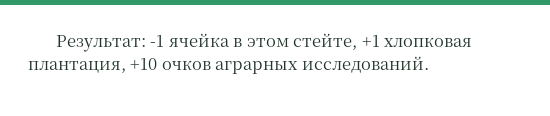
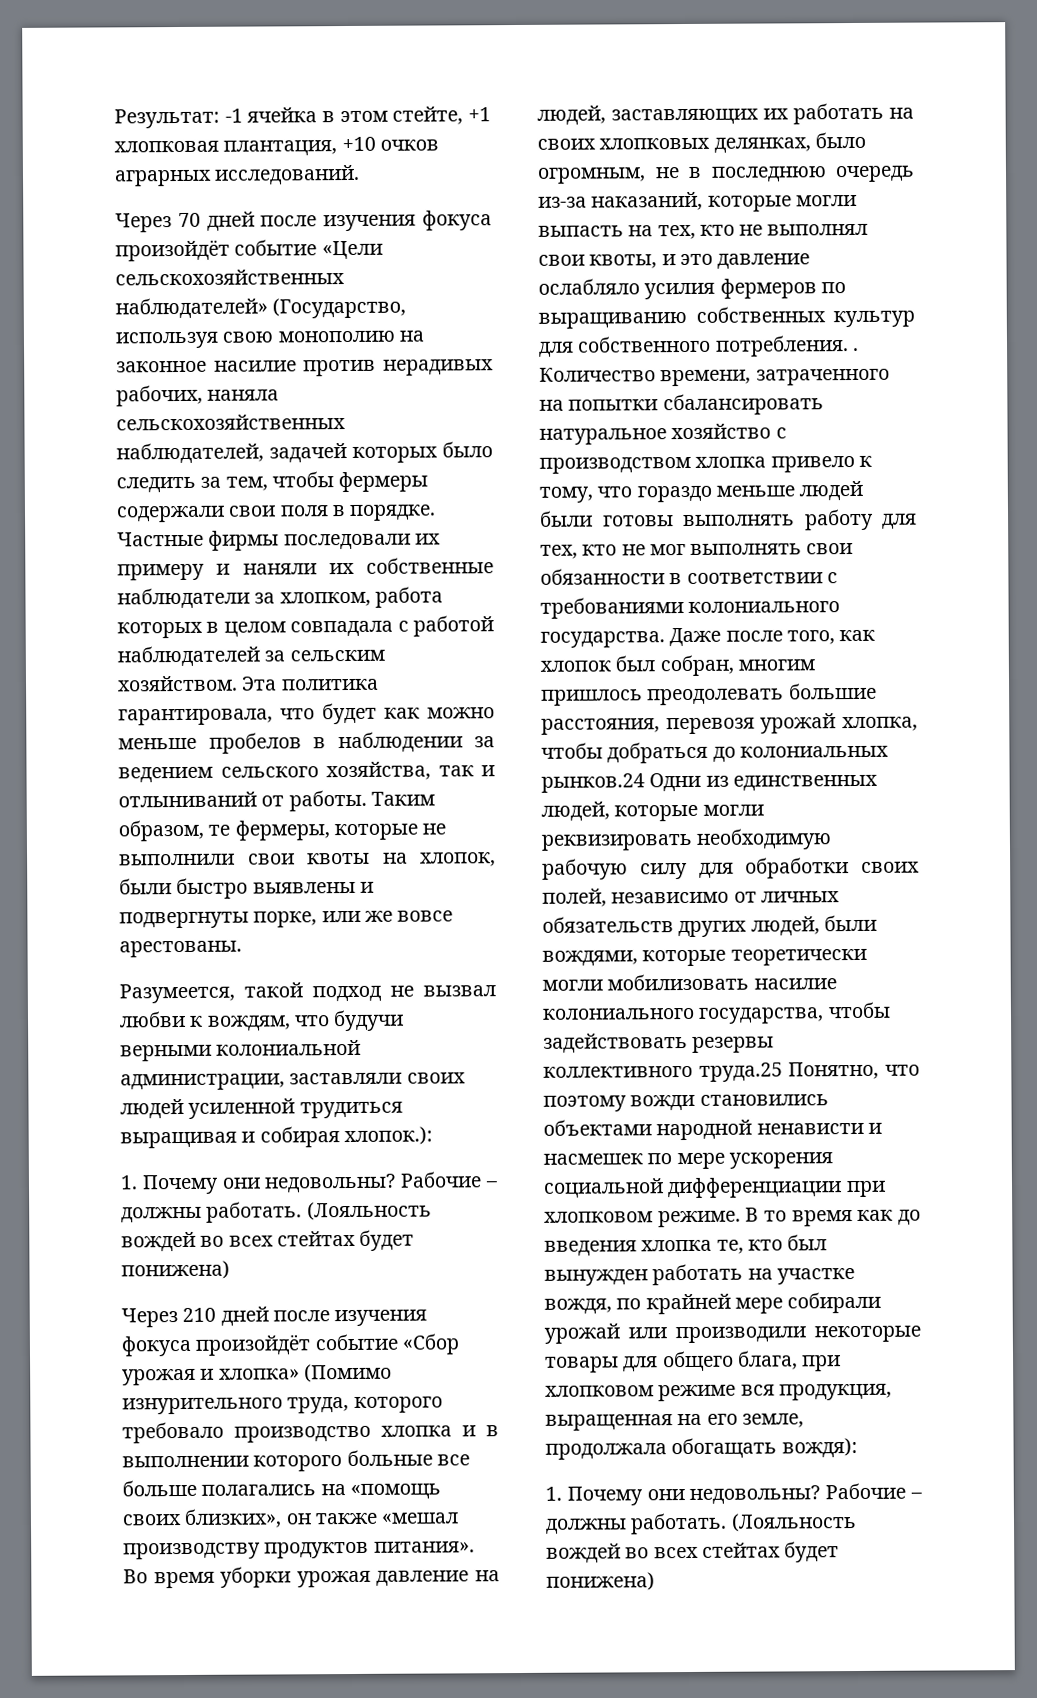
(429, 64) none -> [115,210,493,233] [115,239,383,262] [115,269,345,286] [115,297,407,319] [115,330,424,349] [116,359,494,377] [116,384,280,407] [116,414,346,431] [116,441,493,464] [116,471,429,493] [116,504,437,523] [117,530,441,551] [117,557,494,581] [117,586,443,609] [117,615,494,639] [117,645,385,667] [117,675,379,692] [118,702,495,726] [118,731,495,754] [118,761,495,783] [118,789,435,812] [118,819,447,842] [119,852,496,867] [119,877,374,900] [119,910,454,929] [119,940,242,958] [119,982,496,1004] [119,1009,405,1032] [120,1039,362,1062] [120,1072,466,1091] [120,1098,403,1119] [120,1126,433,1149] [120,1171,499,1195] [121,1201,432,1223] [121,1229,415,1252] [121,1260,230,1280] [121,1306,428,1328] [121,1333,459,1357] [122,1363,392,1386] [122,1396,443,1415] [122,1421,499,1444] [122,1449,470,1472] [122,1479,441,1500] [122,1508,460,1528] [123,1541,475,1560] [123,1566,500,1589] [537,102,914,125] [537,131,866,153] [537,165,915,184] [538,191,857,212] [538,223,869,240] [538,253,811,269] [538,278,846,300] [538,306,915,329] [538,335,859,357] [539,367,890,387] [539,393,824,416] [539,423,787,445] [539,455,872,474] [539,480,864,503] [539,508,917,531] [540,543,854,559] [540,568,838,585] [540,597,841,619] [540,627,876,648] [540,654,815,677] [541,682,877,706] [541,713,918,735] [541,741,889,764] [541,772,878,793] [541,801,764,822] [541,828,833,851] [542,857,920,880] [542,888,840,907] [542,914,877,938] [542,948,867,967] [542,973,837,991] [542,1001,891,1024] [543,1033,775,1053] [543,1061,920,1082] [543,1094,829,1112] [543,1119,882,1141] [543,1152,833,1170] [543,1177,886,1199] [544,1207,921,1228] [544,1234,828,1256] [544,1263,855,1286] [544,1291,882,1315] [544,1323,921,1344] [545,1350,842,1373] [545,1383,892,1402] [545,1413,804,1431] [545,1437,858,1460] [545,1482,922,1506] [545,1512,857,1535] [546,1541,840,1563] [546,1572,655,1591] // Через 70 дней после изучения фокуса произойдёт событие «Цели сельскохозяйственных наблюдателей» (Государство, используя свою монополию на законное насилие против нерадивых рабочих, наняла сельскохозяйственных наблюдателей, задачей которых было следить за тем, чтобы фермеры содержали свои поля в порядке. Частные фирмы последовали их примеру и наняли их собственные наблюдатели за хлопком, работа которых в целом совпадала с работой наблюдателей за сельским хозяйством. Эта политика гарантировала, что будет как можно меньше пробелов в наблюдении за ведением сельского хозяйства, так и отлыниваний от работы. Таким образом, те фермеры, которые не выполнили свои квоты на хлопок, были быстро выявлены и подвергнуты порке, или же вовсе арестованы. // Разумеется, такой подход не вызвал любви к вождям, что будучи верными колониальной администрации, заставляли своих людей усиленной трудиться выращивая и собирая хлопок.): // 1. Почему они недовольны? Рабочие – должны работать. (Лояльность вождей во всех стейтах будет понижена) // Через 210 дней после изучения фокуса произойдёт событие «Сбор урожая и хлопка» (Помимо изнурительного труда, которого требовало производство хлопка и в выполнении которого больные все больше полагались на «помощь своих близких», он также «мешал производству продуктов питания». Во время уборки урожая давление на людей, заставляющих их работать на своих хлопковых делянках, было огромным, не в последнюю очередь из-за наказаний, которые могли выпасть на тех, кто не выполнял свои квоты, и это давление ослабляло усилия фермеров по выращиванию собственных культур для собственного потребления. . Количество времени, затраченного на попытки сбалансировать натуральное хозяйство с производством хлопка привело к тому, что гораздо меньше людей были готовы выполнять работу для тех, кто не мог выполнять свои обязанности в соответствии с требованиями колониального государства. Даже после того, как хлопок был собран, многим пришлось преодолевать большие расстояния, перевозя урожай хлопка, чтобы добраться до колониальных рынков.24 Одни из единственных людей, которые могли реквизировать необходимую рабочую силу для обработки своих полей, независимо от личных обязательств других людей, были вождями, которые теоретически могли мобилизовать насилие колониального государства, чтобы задействовать резервы коллективного труда.25 Понятно, что поэтому вожди становились объектами народной ненависти и насмешек по мере ускорения социальной дифференциации при хлопковом режиме. В то время как до введения хлопка те, кто был вынужден работать на участке вождя, по крайней мере собирали урожай или производили некоторые товары для общего блага, при хлопковом режиме вся продукция, выращенная на его земле, продолжала обогащать вождя): // 1. Почему они недовольны? Рабочие – должны работать. (Лояльность вождей во всех стейтах будет понижена)

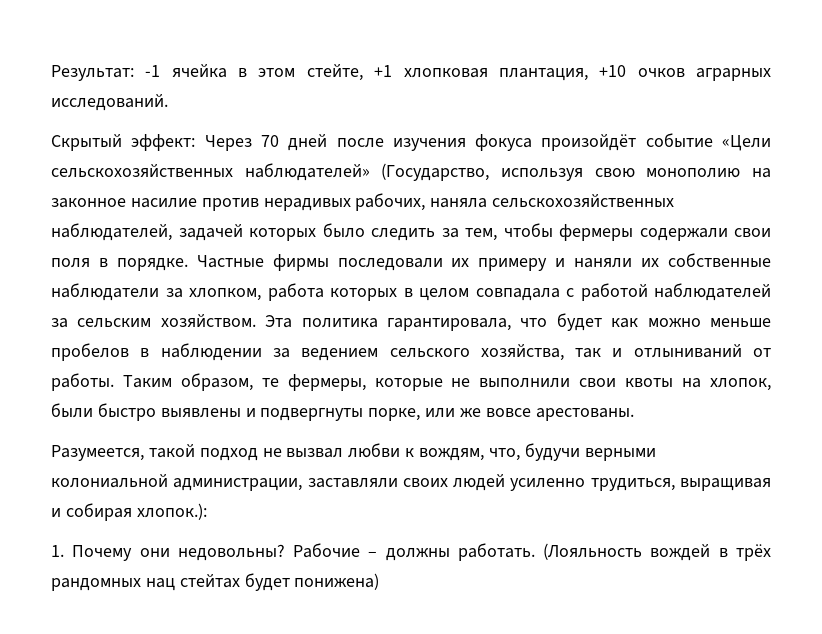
(361, 174) none -> [51,134,196,151] Скрытый эффект:
[293,1015,330,1027] что -> [488,448,520,461] что,
[188,1098,403,1119] усиленной трудиться -> [510,478,675,491] усиленно трудиться,
[200,1229,415,1251] [121,1260,230,1280] [121,1306,428,1328] [121,1333,459,1357] [122,1363,392,1386] [122,1396,443,1415] [122,1421,499,1444] [122,1449,470,1472] [122,1479,441,1500] [122,1508,460,1528] [123,1541,475,1560] [123,1566,500,1589] [537,102,914,125] [537,131,866,153] [537,165,915,184] [538,191,857,212] [538,223,869,240] [538,253,811,269] [538,278,846,300] [538,306,915,329] [538,335,859,357] [539,367,890,387] [539,393,824,416] [539,423,787,445] [539,455,872,474] [539,480,864,503] [539,508,917,531] [540,543,854,559] [540,568,838,585] [540,597,841,619] [540,627,876,648] [540,654,815,677] [541,682,877,706] [541,713,918,735] [541,741,889,764] [541,772,878,793] [541,801,764,822] [541,828,833,851] [542,857,920,880] [542,888,840,907] [542,914,877,938] [542,948,867,967] [542,973,837,991] [542,1001,891,1024] [543,1033,775,1053] [543,1061,920,1082] [543,1094,829,1112] [543,1119,882,1141] [543,1152,833,1170] [543,1177,886,1199] [544,1207,921,1228] [544,1234,828,1256] [544,1263,855,1286] [544,1291,882,1315] [544,1323,921,1344] [545,1350,842,1373] [545,1383,892,1402] [545,1413,804,1431] [545,1437,858,1460] [545,1482,922,1506] [545,1512,857,1535] [546,1541,840,1563] [546,1572,655,1591] во всех стейтах будет понижена) // Через 210 дней после изучения фокуса произойдёт событие «Сбор урожая и хлопка» (Помимо изнурительного труда, которого требовало производство хлопка и в выполнении которого больные все больше полагались на «помощь своих близких», он также «мешал производству продуктов питания». Во время уборки урожая давление на людей, заставляющих их работать на своих хлопковых делянках, было огромным, не в последнюю очередь из-за наказаний, которые могли выпасть на тех, кто не выполнял свои квоты, и это давление ослабляло усилия фермеров по выращиванию собственных культур для собственного потребления. . Количество времени, затраченного на попытки сбалансировать натуральное хозяйство с производством хлопка привело к тому, что гораздо меньше людей были готовы выполнять работу для тех, кто не мог выполнять свои обязанности в соответствии с требованиями колониального государства. Даже после того, как хлопок был собран, многим пришлось преодолевать большие расстояния, перевозя урожай хлопка, чтобы добраться до колониальных рынков.24 Одни из единственных людей, которые могли реквизировать необходимую рабочую силу для обработки своих полей, независимо от личных обязательств других людей, были вождями, которые теоретически могли мобилизовать насилие колониального государства, чтобы задействовать резервы коллективного труда.25 Понятно, что поэтому вожди становились объектами народной ненависти и насмешек по мере ускорения социальной дифференциации при хлопковом режиме. В то время как до введения хлопка те, кто был вынужден работать на участке вождя, по крайней мере собирали урожай или производили некоторые товары для общего блага, при хлопковом режиме вся продукция, выращенная на его земле, продолжала обогащать вождя): // 1. Почему они недовольны? Рабочие – должны работать. (Лояльность вождей во всех стейтах будет понижена) -> [718,544,771,561] [51,573,380,591] в трёх рандомных нац стейтах будет понижена)

